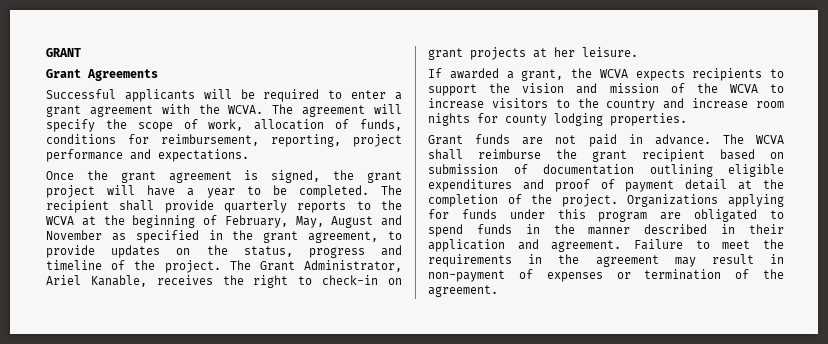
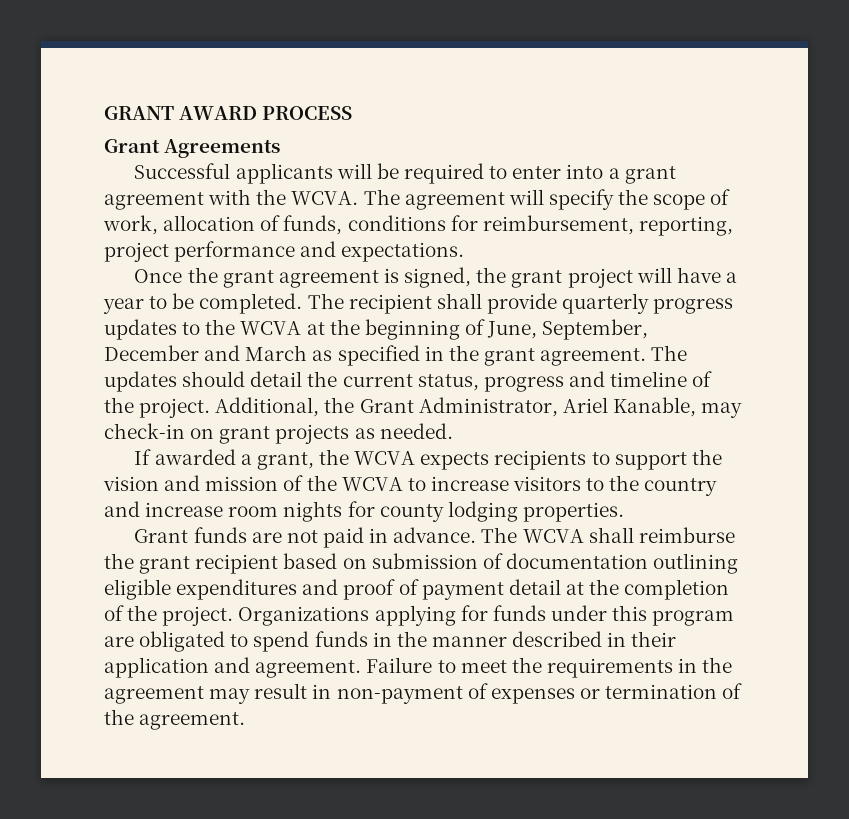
(81, 52) none -> [179,106,353,120] AWARD PROCESS
(387, 94) none -> [566,164,604,179] into
[297,201,347,213] reports -> [653,298,734,314] [104,319,177,340] progress updates
[224,215,402,228] [46,230,102,240] February, May, August and November -> [487,319,649,340] [104,345,308,361] June, September, December and March
[308,231,402,243] [46,245,228,258] agreement, to provide updates on the -> [540,345,688,366] [104,371,413,392] agreement. The updates should detail the current
[229,260,251,270] The -> [215,397,355,417] Additional, the
[156,275,313,288] receives the right to -> [701,402,743,418] may
[533,47,638,58] at her leisure. -> [354,423,453,439] as needed.

